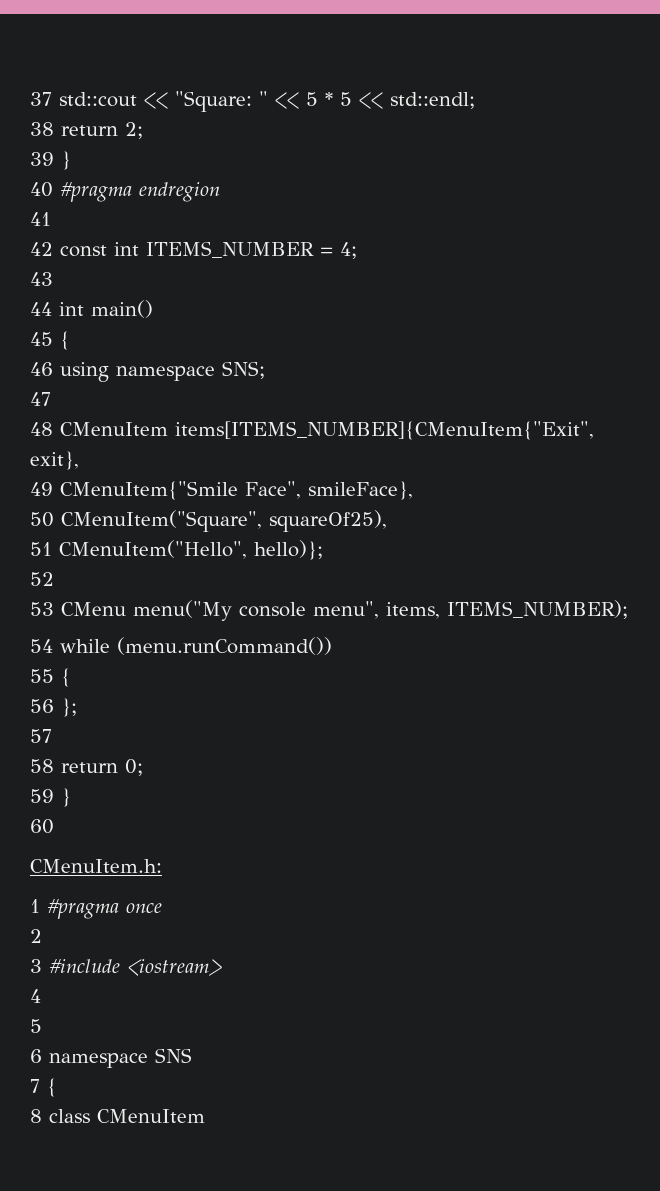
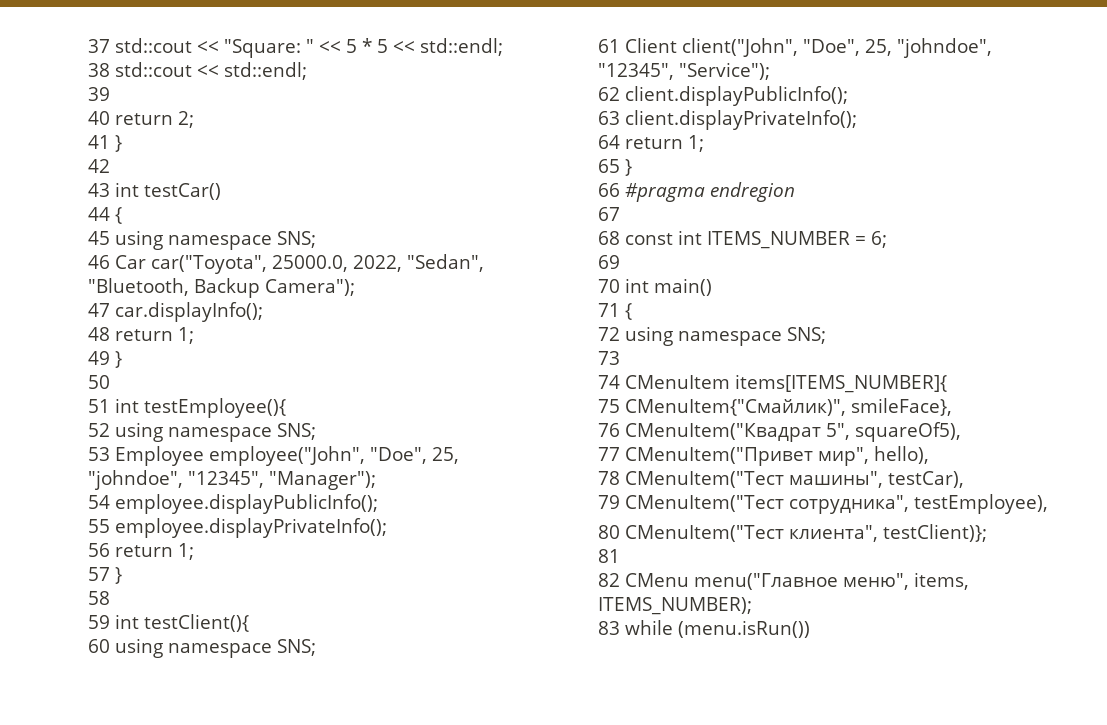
(54, 129) none -> [115,62,307,80] [88,87,110,101] [88,111,110,125] std::cout << std::endl; // 39 // 40
[30,151,71,170] [30,182,53,197] 39 } // 40 -> [88,135,122,152] [88,159,110,173] [88,182,221,200] [88,207,122,224] [88,230,316,250] [88,254,484,274] [88,278,355,298] [88,302,263,322] [88,327,194,344] [88,351,122,368] [88,375,110,389] [88,398,286,418] [88,422,316,442] [88,446,459,466] [88,470,376,490] [88,494,378,514] [88,518,387,538] [88,543,194,560] [88,567,122,584] [88,591,110,605] [88,614,249,632] [88,638,316,658] [598,38,992,58] [598,62,770,80] [598,86,848,106] [598,110,857,130] [598,135,704,152] [598,159,632,176] [598,183,620,197] 41 } // 42 // 43 int testCar() // 44 { // 45 using namespace SNS; // 46 Car car("Toyota", 25000.0, 2022, "Sedan", "Bluetooth, Backup Camera"); // 47 car.displayInfo(); // 48 return 1; // 49 } // 50 // 51 int testEmployee(){ // 52 using namespace SNS; // 53 Employee employee("John", "Doe", 25, "johndoe", "12345", "Manager"); // 54 employee.displayPublicInfo(); // 55 employee.displayPrivateInfo(); // 56 return 1; // 57 } // 58 // 59 int testClient(){ // 60 using namespace SNS; // 61 Client client("John", "Doe", 25, "johndoe", "12345", "Service"); // 62 client.displayPublicInfo(); // 63 client.displayPrivateInfo(); // 64 return 1; // 65 } // 66
[30,212,51,226] [30,242,53,256] 41 // 42 -> [598,207,620,221] [598,231,620,245] 67 // 68
[340,242,357,259] [30,272,53,286] [30,302,52,316] 4; // 43 // 44 -> [871,231,887,248] [598,255,620,269] [598,279,620,293] 6; // 69 // 70
[30,331,70,350] [30,361,265,382] [30,392,51,406] [30,421,594,440] [30,451,79,470] [30,481,413,500] [30,510,387,532] [30,540,323,560] [30,572,54,586] [30,600,628,621] [30,637,332,655] [30,668,71,687] [30,698,77,717] [30,729,52,743] [30,759,143,776] [30,788,71,807] [30,819,54,834] [30,859,162,873] [30,899,162,919] [30,929,42,943] [30,959,222,976] [30,989,41,1003] [30,1019,42,1033] [30,1048,192,1068] [30,1078,57,1097] [30,1109,205,1123] 45 { // 46 using namespace SNS; // 47 // 48 CMenuItem items[ITEMS_NUMBER]{CMenuItem{"Exit", exit}, // 49 CMenuItem{"Smile Face", smileFace}, // 50 CMenuItem("Square", squareOf25), // 51 CMenuItem("Hello", hello)}; // 52 // 53 CMenu menu("My console menu", items, ITEMS_NUMBER); // 54 while (menu.runCommand()) // 55 { // 56 }; // 57 // 58 return 0; // 59 } // 60 // CMenuItem.h: // 1 #pragma once // 2 // 3 #include <iostream> // 4 // 5 // 6 namespace SNS // 7 { // 8 class CMenuItem -> [598,303,632,320] [598,326,826,346] [598,351,620,365] [598,374,947,393] [598,398,952,416] [598,422,961,442] [598,446,929,466] [598,471,964,488] [598,494,1048,514] [598,524,987,542] [598,549,620,563] [598,572,969,590] [598,597,752,615] [598,620,810,638] 71 { // 72 using namespace SNS; // 73 // 74 CMenuItem items[ITEMS_NUMBER]{ // 75 CMenuItem{"Смайлик)", smileFace}, // 76 CMenuItem("Квадрат 5", squareOf5), // 77 CMenuItem("Привет мир", hello), // 78 CMenuItem("Тест машины", testCar), // 79 CMenuItem("Тест сотрудника", testEmployee), // 80 CMenuItem("Тест клиента", testClient)}; // 81 // 82 CMenu menu("Главное меню", items, ITEMS_NUMBER); // 83 while (menu.isRun())

